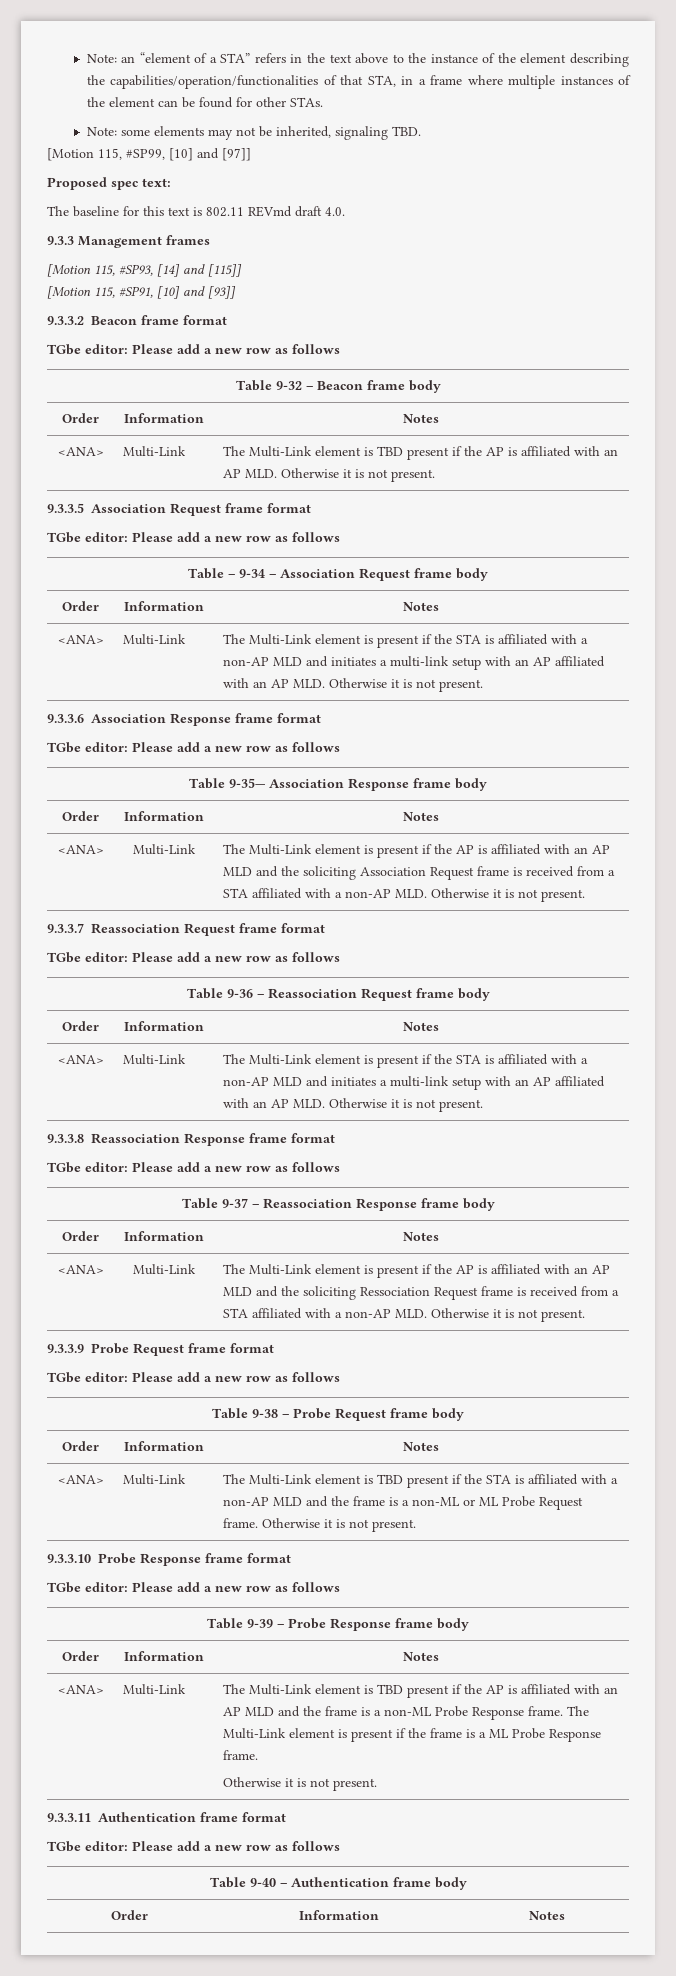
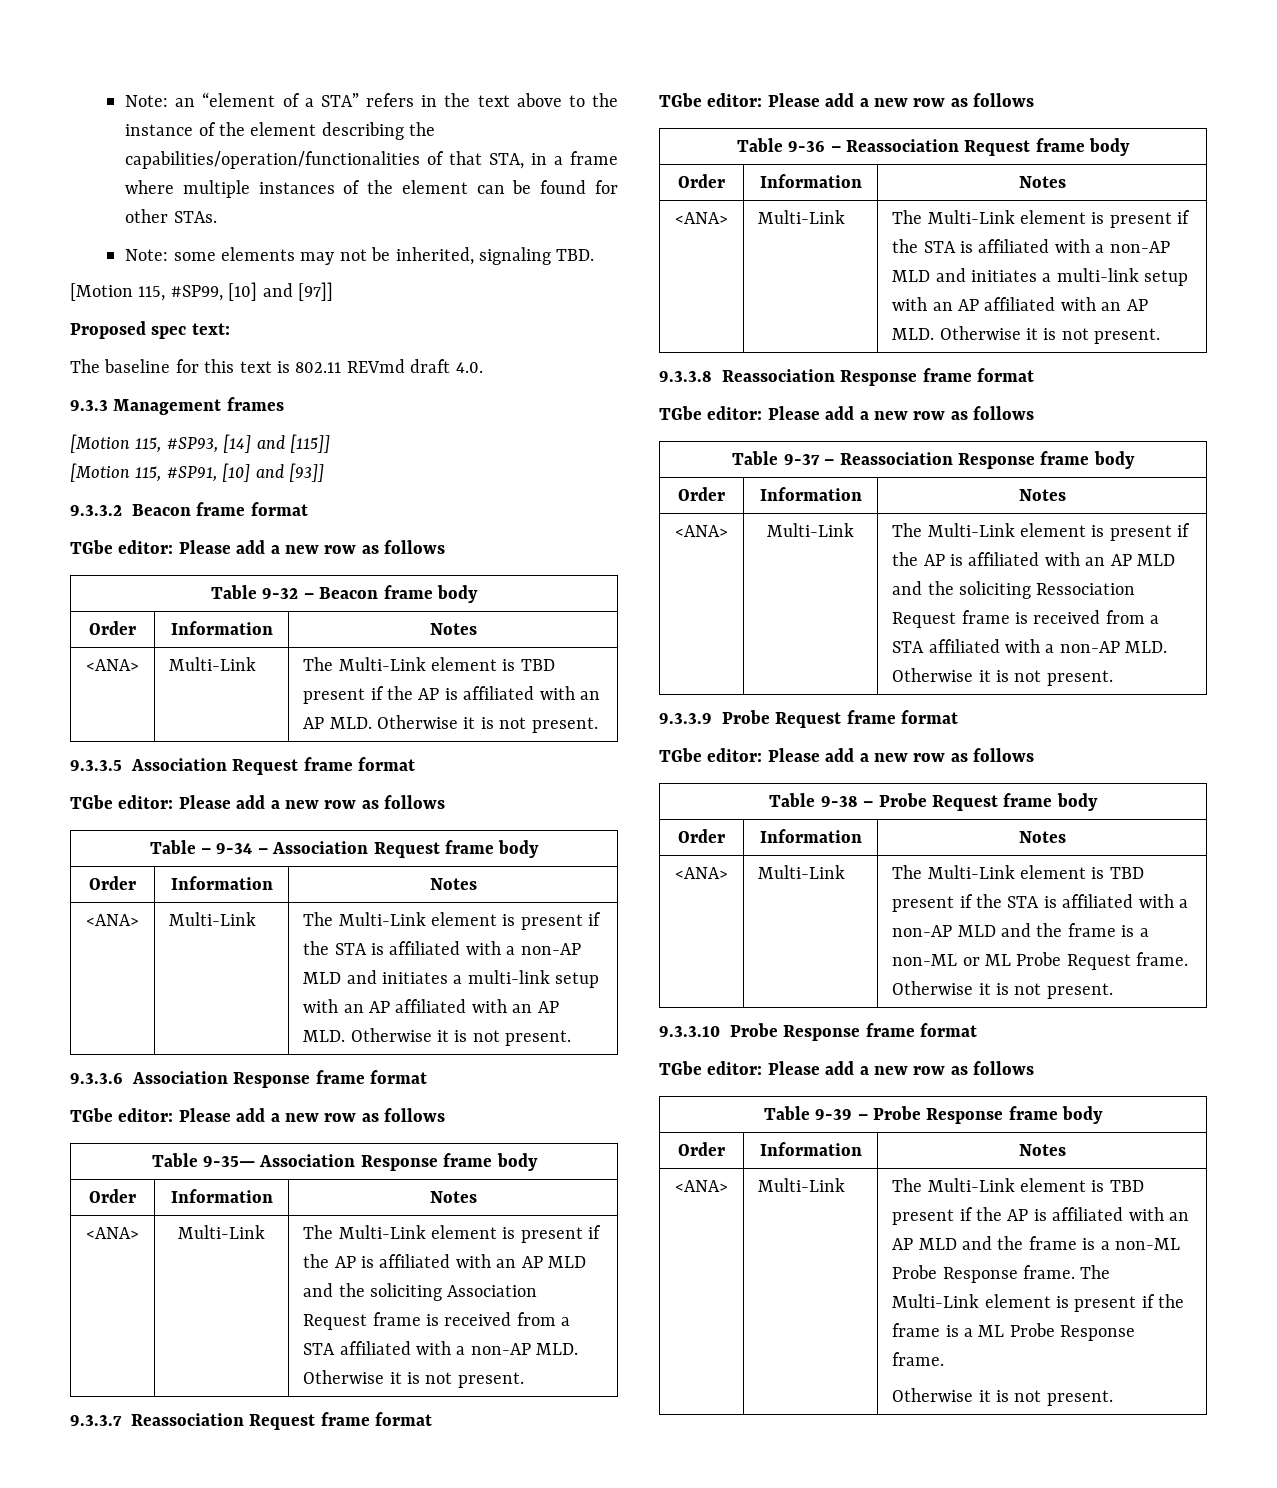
[47,1812,286,1822] [47,1841,340,1852] [209,1877,467,1890] [111,1910,148,1920] [298,1910,379,1920] [529,1911,565,1920] // 9.3.3.11 Authentication frame format // TGbe editor: Please add a new row as follows // Table 9-40 – Authentication frame body // Order | Information | Notes -> (1113, 1398) none

